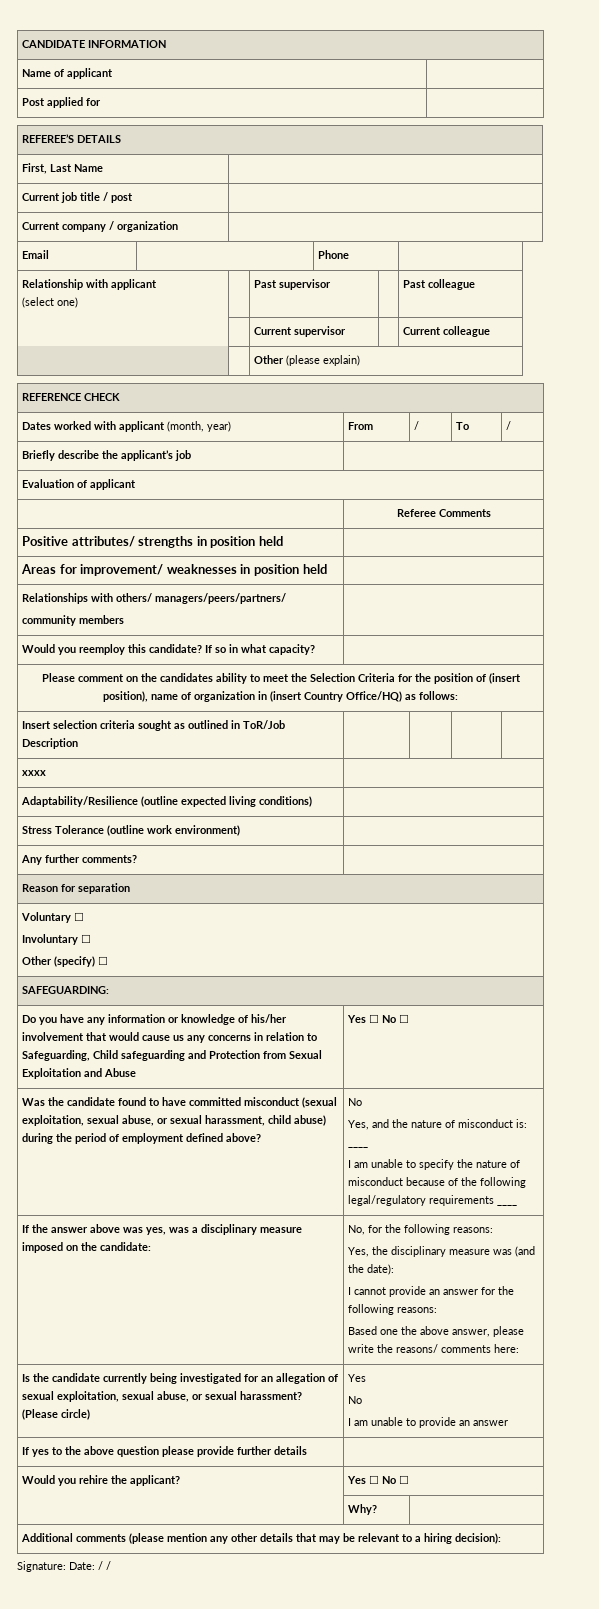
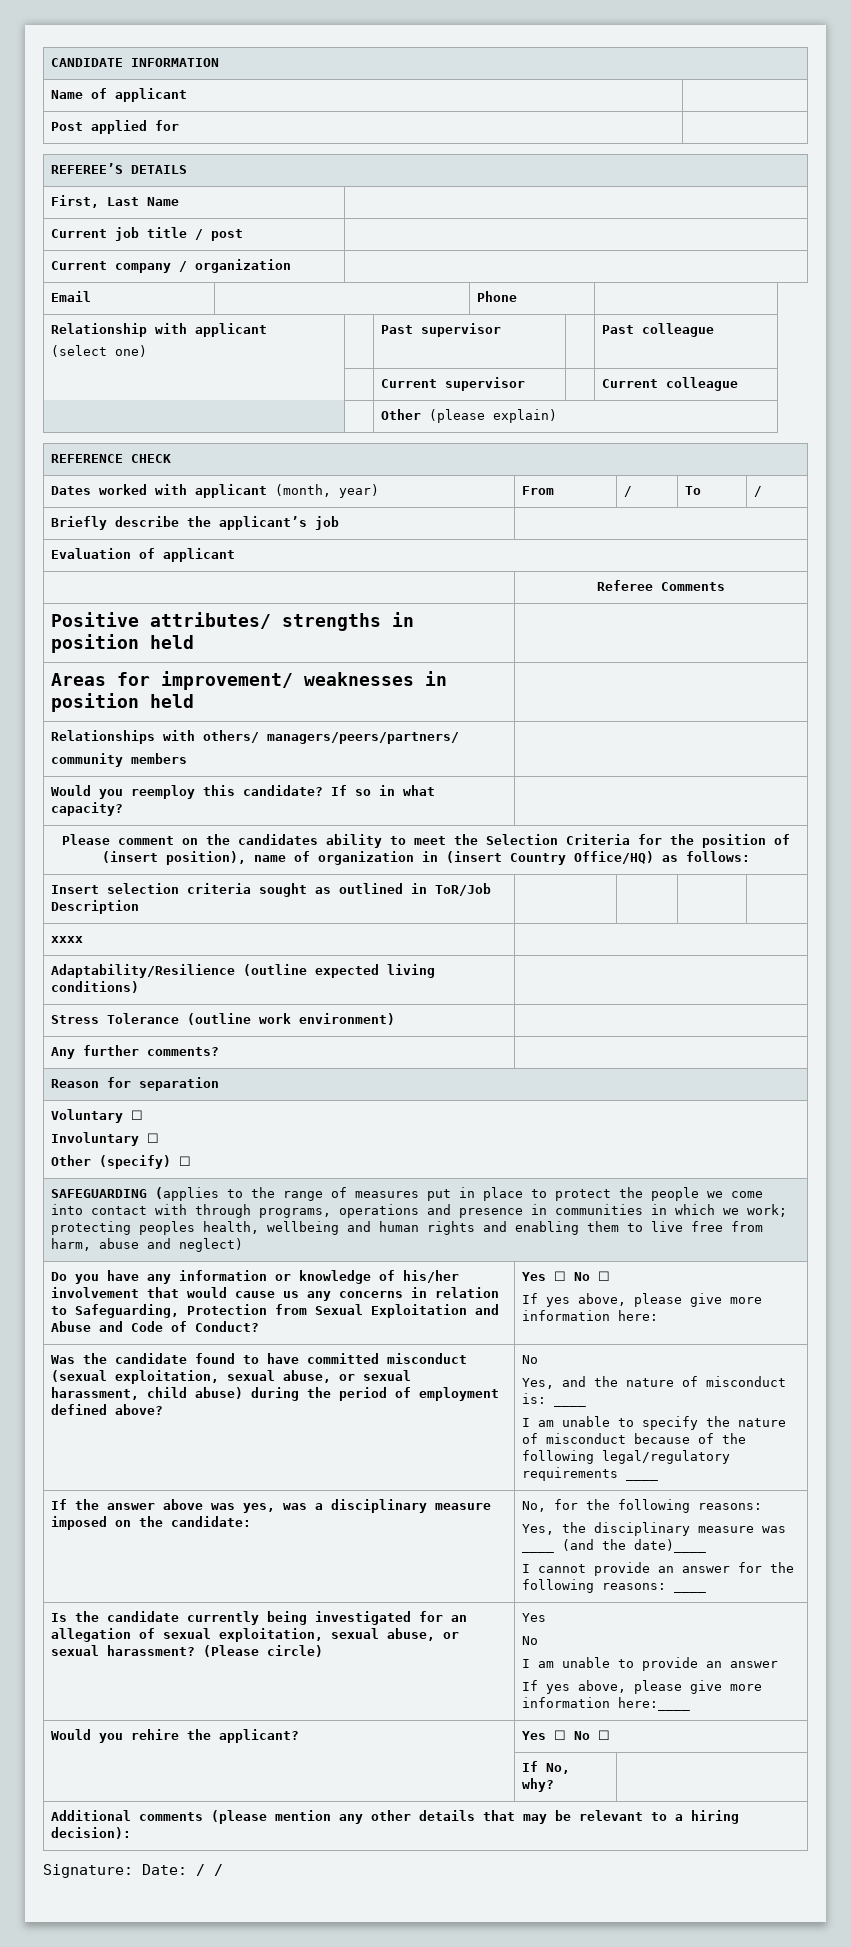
[22,986,110,994] SAFEGUARDING: -> [51,1187,764,1201] [51,1204,788,1218] [51,1221,764,1235] [51,1238,244,1252] SAFEGUARDING (applies to the range of measures put in place to protect the people we come into contact with through programs, operations and presence in communities in which we work; protecting peoples health, wellbeing and human rights and enabling them to live free from harm, abuse and neglect)
[93,1050,207,1061] Child safeguarding and -> (180, 1311) none
[347,1014,410,1023] | Yes ☐ No ☐ -> [99,1321,260,1332] [522,1271,611,1281] [522,1293,763,1307] [522,1310,659,1321] and Code of Conduct? | Yes ☐ No ☐ // If yes above, please give more information here:
(513, 1252) none -> [522,1550,555,1553] ____
[367,1264,395,1275] date): -> [634,1539,707,1553] date)____
[348,1326,525,1337] [348,1344,520,1353] // Based one the above answer, please write the reasons/ comments here: -> [674,1590,707,1593] ____
[22,1446,308,1457] // If yes to the above question please provide further details | -> [522,1680,763,1694] [522,1697,691,1711] // If yes above, please give more information here:____
[348,1504,378,1515] Why? -> [522,1761,571,1774] [522,1778,555,1792] If No, why?

